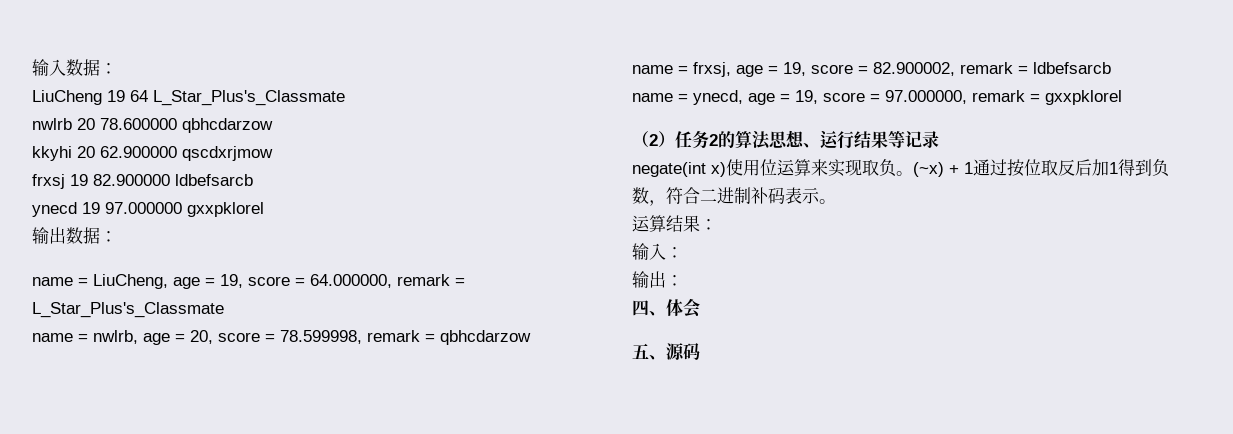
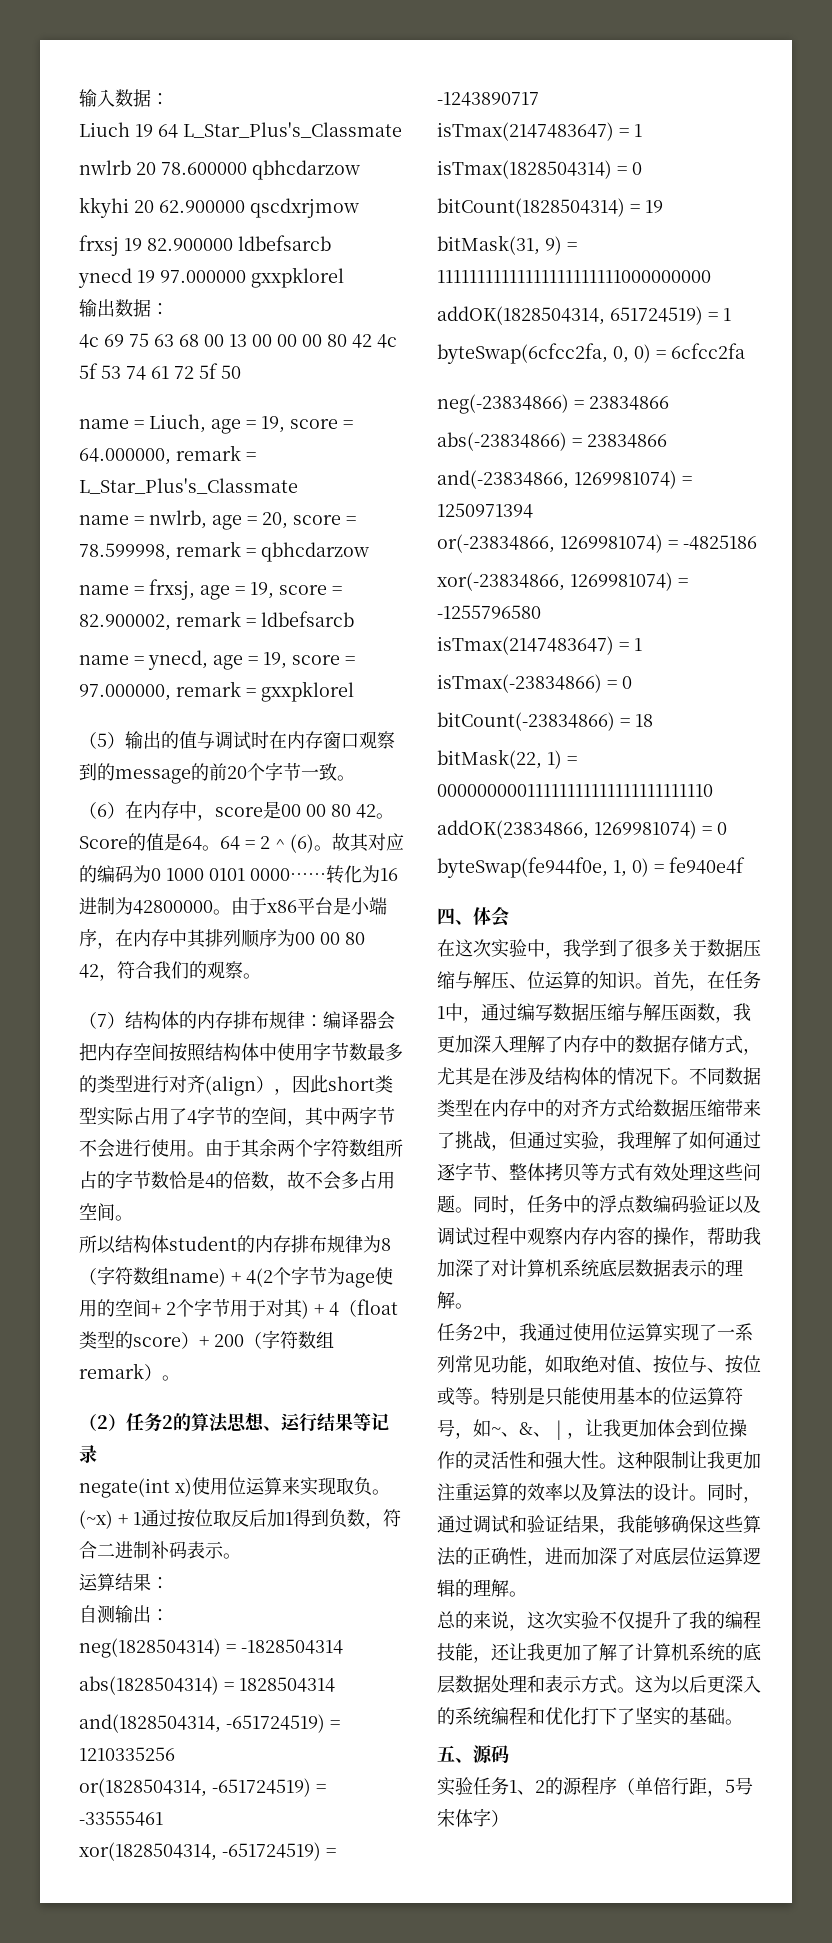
[32,90,102,105] LiuCheng -> [79,122,130,137] Liuch
[32,274,168,289] // name = LiuCheng, -> [79,333,397,348] [79,363,241,380] [79,414,206,433] // 4c 69 75 63 68 00 13 00 00 00 80 42 4c 5f 53 74 61 72 5f 50 // name = Liuch,
(1122, 97) none -> [79,731,395,750] [79,762,355,784] [79,801,394,821] [79,833,404,853] [79,865,398,884] [79,897,387,915] [79,929,365,949] [79,961,261,981] [79,1011,395,1030] [79,1042,403,1062] [79,1075,393,1096] [79,1106,395,1127] [79,1138,403,1158] [79,1170,395,1191] [79,1203,133,1221] [79,1235,391,1254] [79,1266,393,1288] [79,1298,398,1319] [79,1330,334,1349] [79,1363,180,1381] // （5）输出的值与调试时在内存窗口观察到的message的前20个字节一致。 // （6）在内存中，score是00 00 80 42。Score的值是64。64 = 2 ^ (6)。故其对应的编码为0 1000 0101 0000……转化为16进制为42800000。由于x86平台是小端序，在内存中其排列顺序为00 00 80 42，符合我们的观察。 // （7）结构体的内存排布规律：编译器会把内存空间按照结构体中使用字节数最多的类型进行对齐(align），因此short类型实际占用了4字节的空间，其中两字节不会进行使用。由于其余两个字符数组所占的字节数恰是4的倍数，故不会多占用空间。 // 所以结构体student的内存排布规律为8（字符数组name) + 4(2个字节为age使用的空间+ 2个字节用于对其) + 4（float类型的score）+ 200（字符数组remark）。
[632,243,683,260] 输入： // -> [79,1605,115,1623] 自测
[632,298,700,318] [632,343,700,360] 四、体会 // 五、源码 -> [79,1638,343,1658] [79,1676,335,1695] [79,1714,340,1733] [79,1747,175,1761] [79,1778,326,1797] [79,1811,163,1826] [79,1842,336,1861] [437,92,539,106] [437,122,642,141] [437,160,642,179] [437,198,663,217] [437,235,577,255] [437,270,711,283] [437,306,731,325] [437,343,745,364] [437,394,669,414] [437,432,667,451] [437,470,692,489] [437,503,533,518] [437,534,757,553] [437,572,688,591] [437,605,541,619] [437,636,642,655] [437,674,632,693] [437,712,653,731] [437,749,577,769] [437,784,713,797] [437,820,727,839] [437,857,745,878] [437,906,509,927] [437,939,761,959] [437,971,761,991] [437,1003,751,1023] [437,1035,761,1055] [437,1067,761,1086] [437,1099,761,1118] [437,1131,761,1151] [437,1162,761,1182] [437,1195,761,1215] [437,1227,761,1247] [437,1259,743,1278] [437,1291,473,1309] [437,1323,753,1343] [437,1355,761,1375] [437,1387,743,1406] [437,1419,747,1440] [437,1451,761,1470] [437,1483,761,1503] [437,1515,761,1535] [437,1547,761,1567] [437,1579,527,1597] [437,1611,761,1631] [437,1643,761,1663] [437,1675,761,1694] [437,1706,743,1726] [437,1745,509,1763] [437,1777,753,1797] [437,1808,509,1827] neg(1828504314) = -1828504314 // abs(1828504314) = 1828504314 // and(1828504314, -651724519) = 1210335256 // or(1828504314, -651724519) = -33555461 // xor(1828504314, -651724519) = -1243890717 // isTmax(2147483647) = 1 // isTmax(1828504314) = 0 // bitCount(1828504314) = 19 // bitMask(31, 9) = 11111111111111111111111000000000 // addOK(1828504314, 651724519) = 1 // byteSwap(6cfcc2fa, 0, 0) = 6cfcc2fa // neg(-23834866) = 23834866 // abs(-23834866) = 23834866 // and(-23834866, 1269981074) = 1250971394 // or(-23834866, 1269981074) = -4825186 // xor(-23834866, 1269981074) = -1255796580 // isTmax(2147483647) = 1 // isTmax(-23834866) = 0 // bitCount(-23834866) = 18 // bitMask(22, 1) = 00000000011111111111111111111110 // addOK(23834866, 1269981074) = 0 // byteSwap(fe944f0e, 1, 0) = fe940e4f // 四、体会 // 在这次实验中，我学到了很多关于数据压缩与解压、位运算的知识。首先，在任务1中，通过编写数据压缩与解压函数，我更加深入理解了内存中的数据存储方式，尤其是在涉及结构体的情况下。不同数据类型在内存中的对齐方式给数据压缩带来了挑战，但通过实验，我理解了如何通过逐字节、整体拷贝等方式有效处理这些问题。同时，任务中的浮点数编码验证以及调试过程中观察内存内容的操作，帮助我加深了对计算机系统底层数据表示的理解。 // 任务2中，我通过使用位运算实现了一系列常见功能，如取绝对值、按位与、按位或等。特别是只能使用基本的位运算符号，如~、&、 | ，让我更加体会到位操作的灵活性和强大性。这种限制让我更加注重运算的效率以及算法的设计。同时，通过调试和验证结果，我能够确保这些算法的正确性，进而加深了对底层位运算逻辑的理解。 // 总的来说，这次实验不仅提升了我的编程技能，还让我更加了解了计算机系统的底层数据处理和表示方式。这为以后更深入的系统编程和优化打下了坚实的基础。 // 五、源码 // 实验任务1、2的源程序（单倍行距，5号宋体字）

